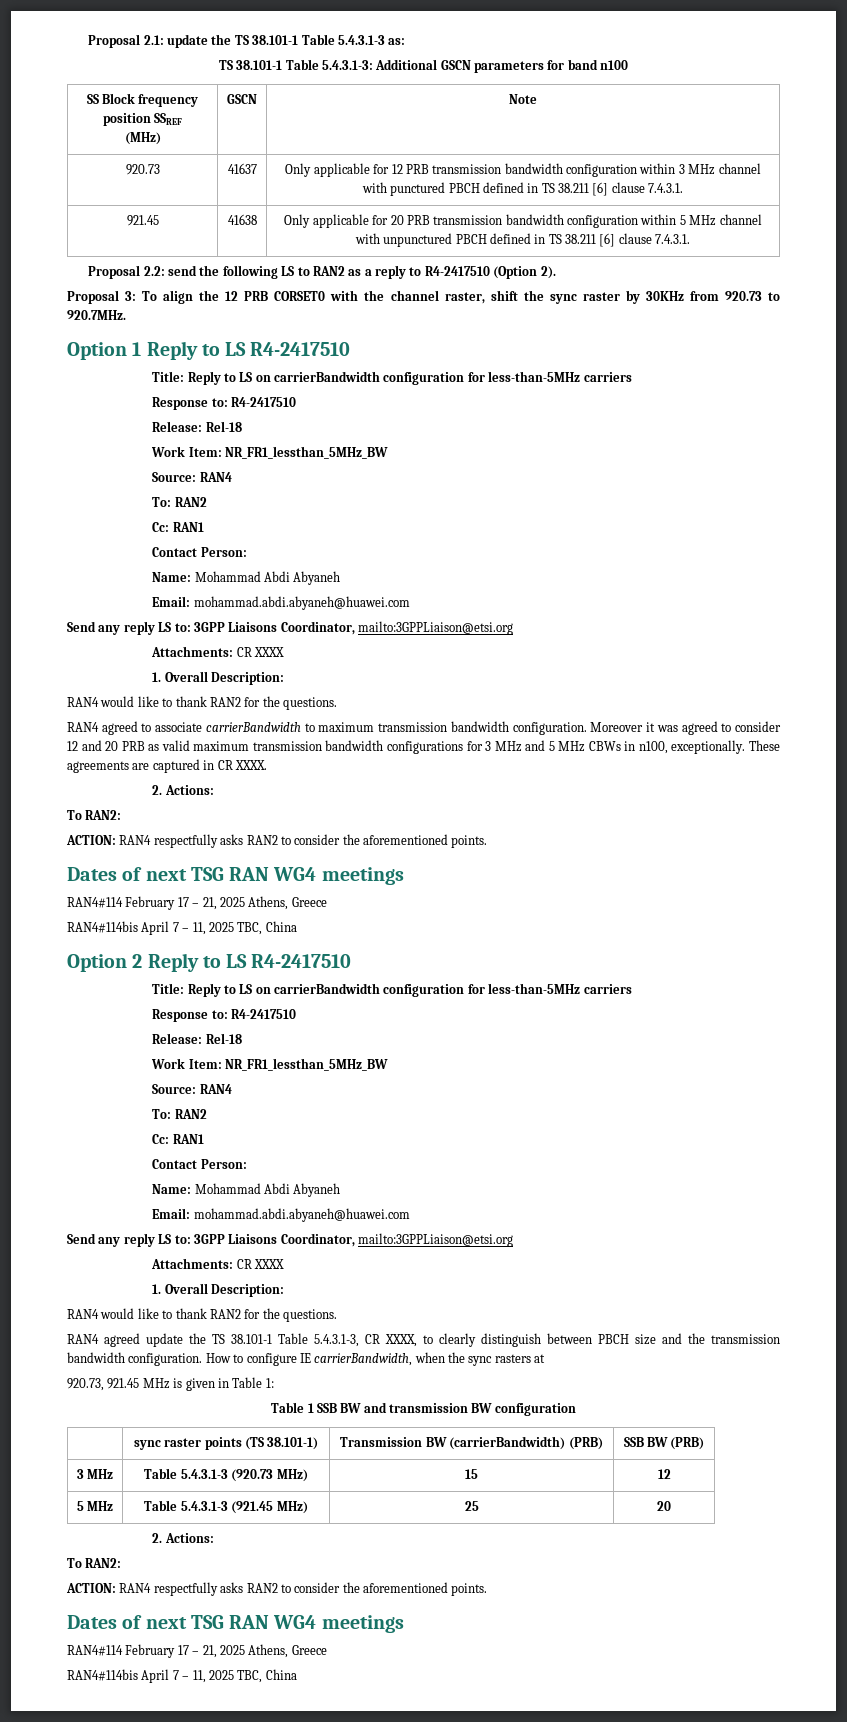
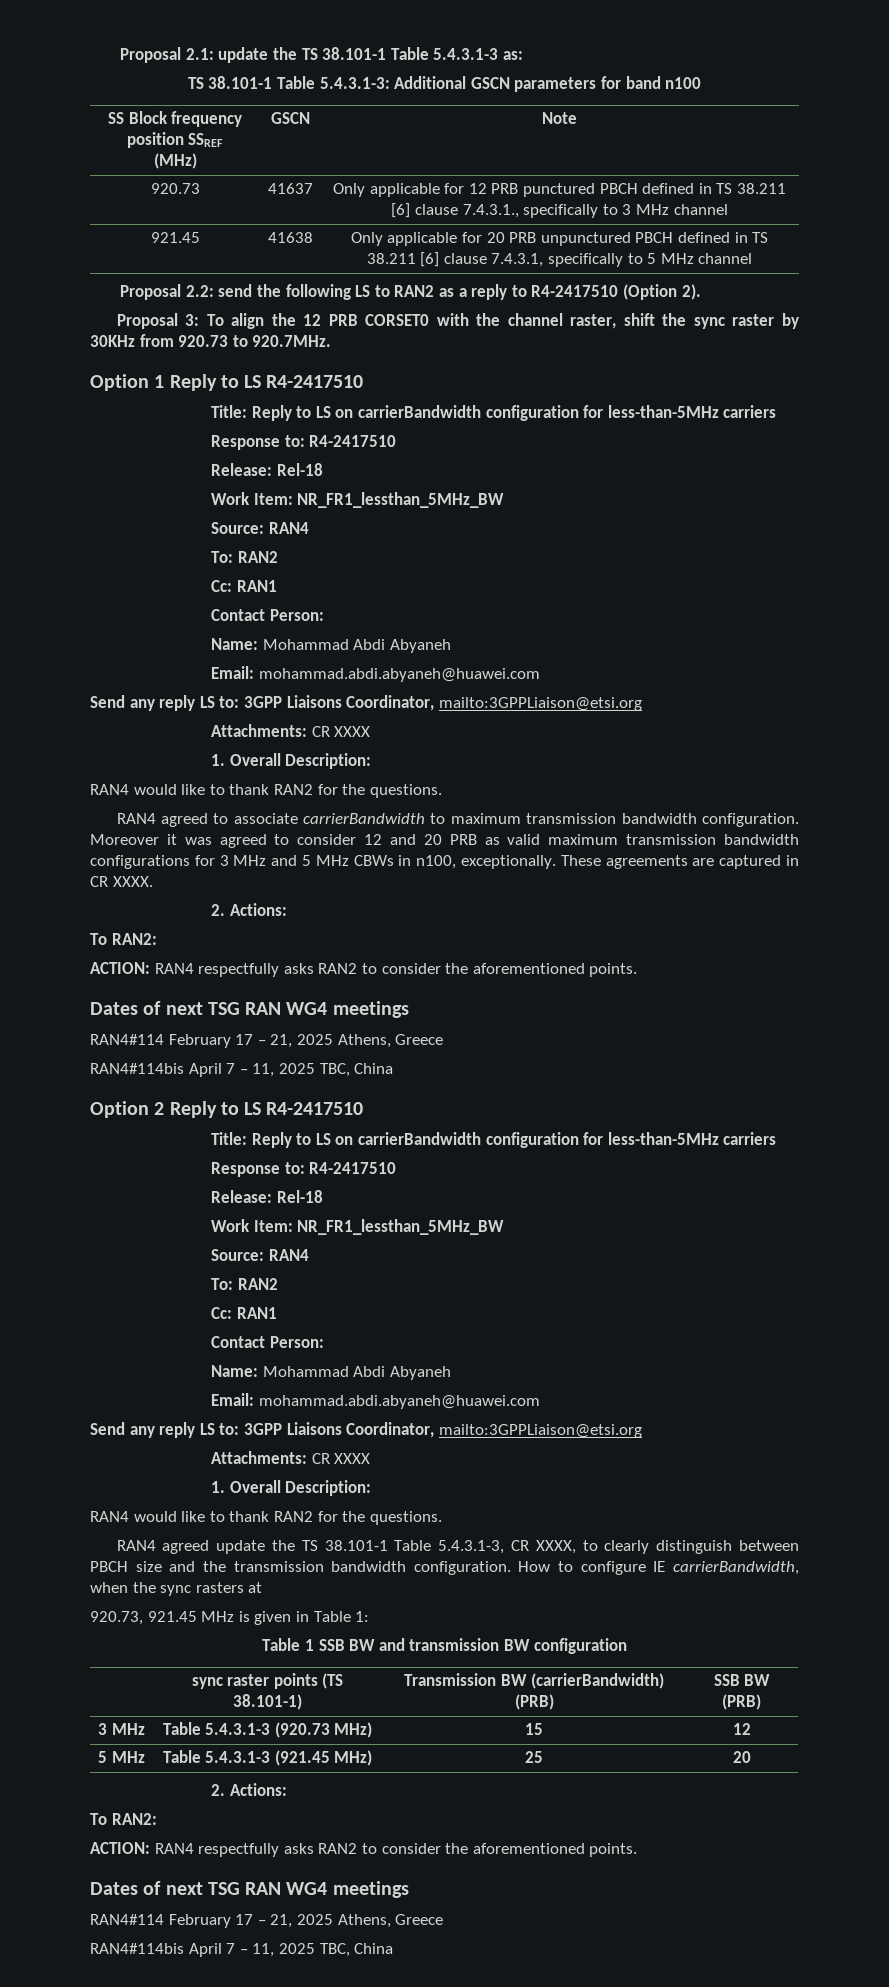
[432,163,761,177] [361,182,387,193] transmission bandwidth configuration within 3 MHz channel with -> (519, 188) none
[648,183,684,193] 7.4.3.1. -> [462,204,728,218] 7.4.3.1., specifically to 3 MHz channel
[433,214,762,228] [354,233,380,244] transmission bandwidth configuration within 5 MHz channel with -> (537, 237) none
[655,234,691,244] 7.4.3.1. -> [491,253,753,267] 7.4.3.1, specifically to 5 MHz channel

